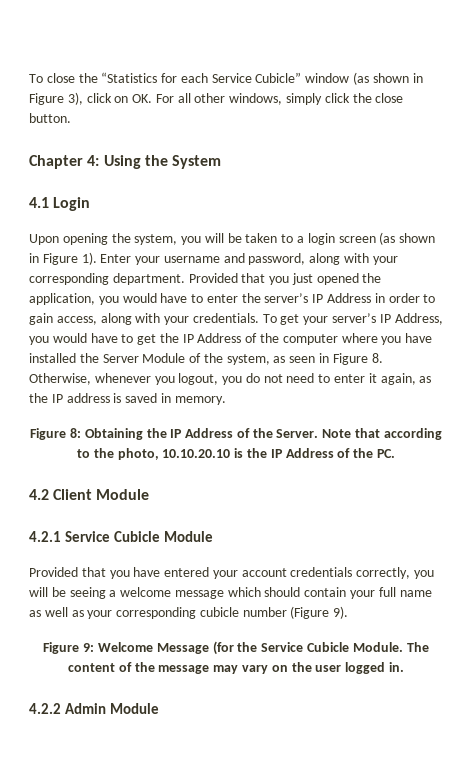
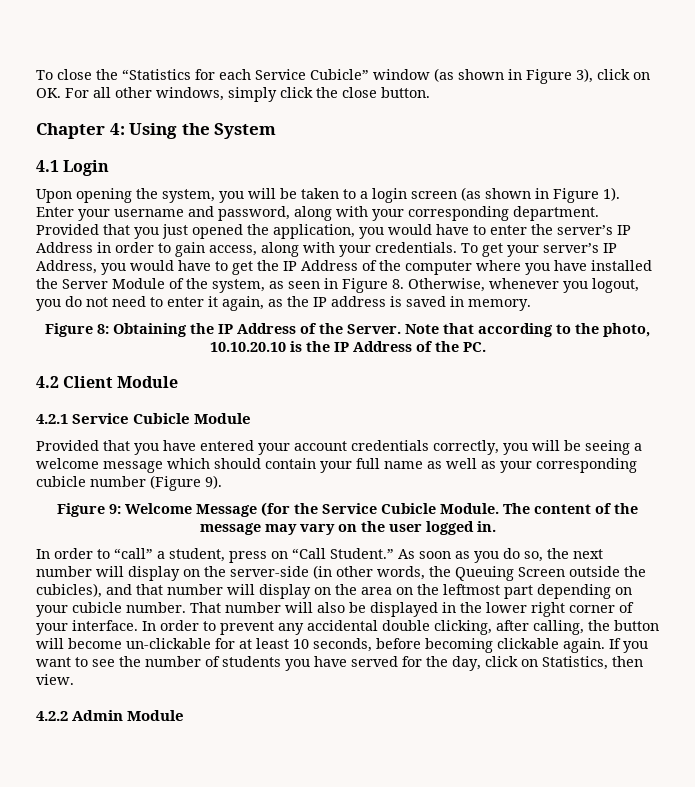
(404, 667) none -> [36,548,603,563] [36,565,646,581] [36,583,632,599] [36,602,634,617] [36,620,659,635] [36,638,648,653] [36,656,643,671] [36,674,74,685] // In order to “call” a student, press on “Call Student.” As soon as you do so, the next number will display on the server-side (in other words, the Queuing Screen outside the cubicles), and that number will display on the area on the leftmost part depending on your cubicle number. That number will also be displayed in the lower right corner of your interface. In order to prevent any accidental double clicking, after calling, the button will become un-clickable for at least 10 seconds, before becoming clickable again. If you want to see the number of students you have served for the day, click on Statistics, then view.

